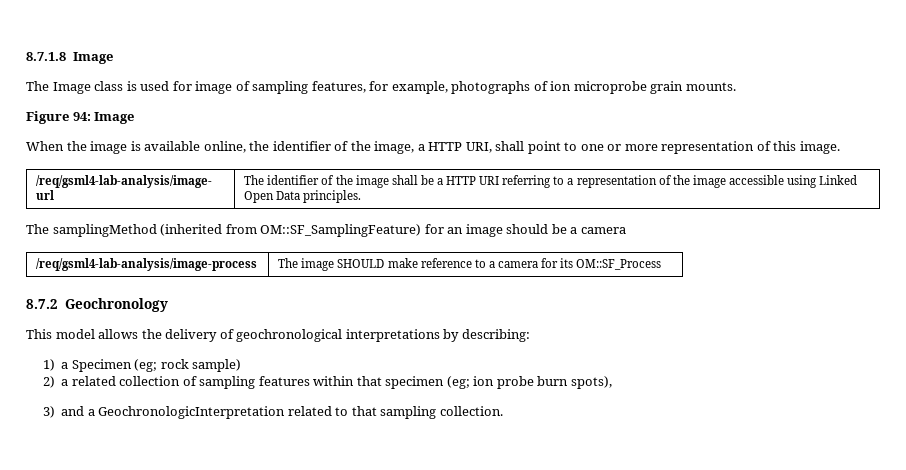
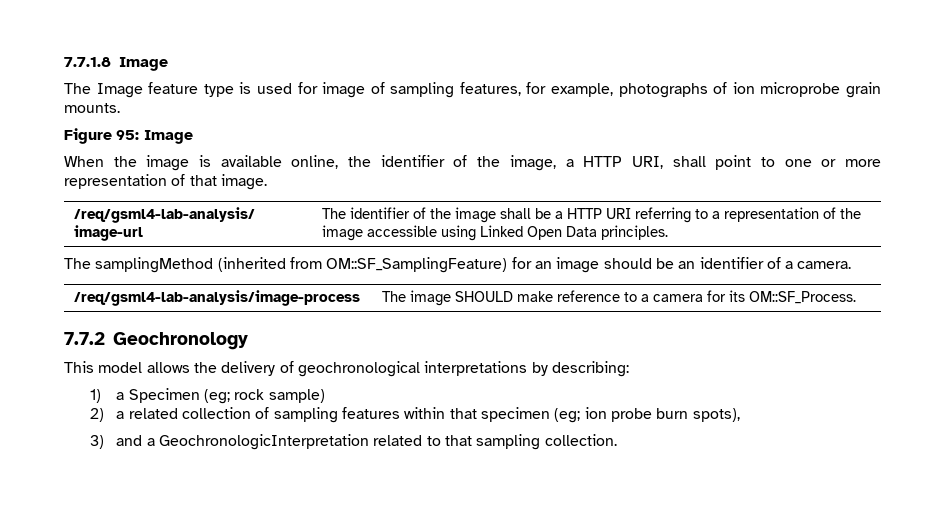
[26,52,66,61] 8.7.1.8 -> [64,57,111,67] 7.7.1.8
[94,81,124,91] class -> [148,82,234,97] feature type
[72,112,91,121] 94: -> [116,130,140,140] 95:
[773,141,797,151] this -> [189,175,217,186] that
[570,227,626,234] a camera -> [678,257,852,269] an identifier of a camera.
[576,259,662,270] [26,299,58,309] OM::SF_Process // 8.7.2 -> [748,291,856,304] [64,332,105,345] OM::SF_Process. // 7.7.2

